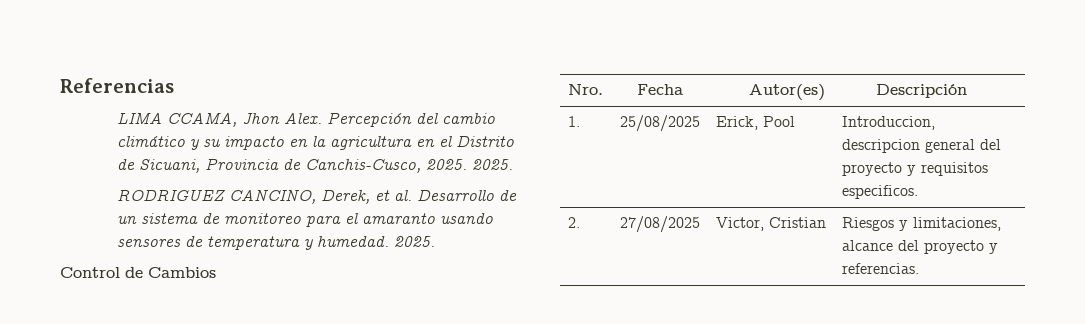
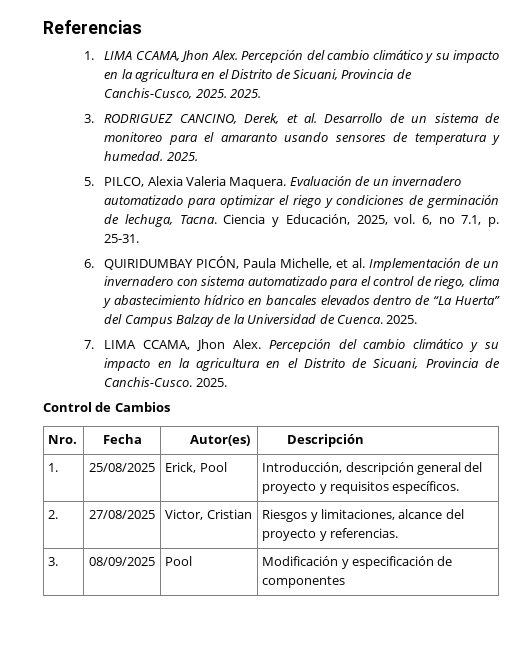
(174, 85) none -> [83,51,94,60] 1.
(513, 164) none -> [83,114,94,123] 3.
(435, 241) none -> [83,176,461,189] [104,195,500,208] [104,214,500,227] [104,234,140,243] [83,256,500,271] [104,276,500,289] [102,295,500,308] [104,314,418,327] [83,339,499,352] [104,358,500,371] [104,377,227,387] // 5. PILCO, Alexia Valeria Maquera. Evaluación de un invernadero automatizado para optimizar el riego y condiciones de germinación de lechuga, Tacna. Ciencia y Educación, 2025, vol. 6, no 7.1, p. 25-31. // 6. QUIRIDUMBAY PICÓN, Paula Michelle, et al. Implementación de un invernadero con sistema automatizado para el control de riego, clima y abastecimiento hídrico en bancales elevados dentro de “La Huerta” del Campus Balzay de la Universidad de Cuenca. 2025. // 7. LIMA CCAMA, Jhon Alex. Percepción del cambio climático y su impacto en la agricultura en el Distrito de Sicuani, Provincia de Canchis-Cusco. 2025.
[841,116,935,130] [841,139,920,153] Introduccion, descripcion -> [262,462,414,475] Introducción, descripción
[841,185,918,199] especificos. -> [392,481,460,494] específicos.
(919, 268) none -> [48,557,59,566] [89,557,155,566] [165,556,193,566] [262,556,453,569] [262,576,346,588] // 3. | 08/09/2025 | Pool | Modificación y especificación de componentes

